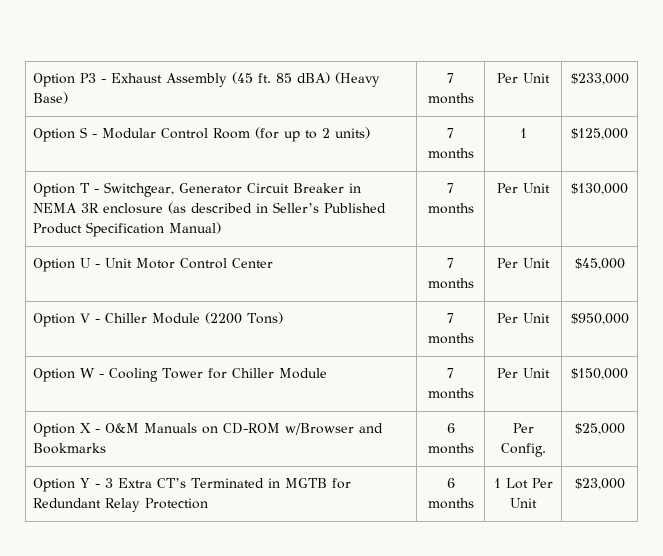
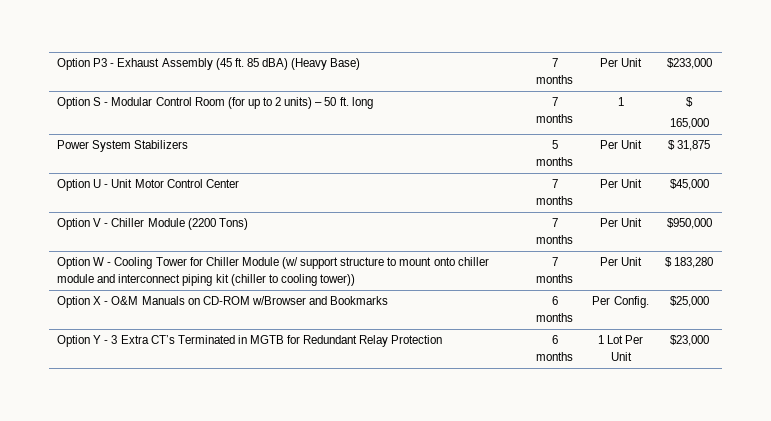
(371, 133) none -> [315,97,373,109] – 50 ft. long
[571,128,628,140] [33,182,362,197] [33,202,387,214] [33,222,222,237] [447,183,454,193] [427,203,474,214] [497,183,550,193] [571,183,628,195] $125,000 // Option T - Switchgear, Generator Circuit Breaker in NEMA 3R enclosure (as described in Seller’s Published Product Specification Manual) | 7 months | Per Unit | $130,000 -> [686,97,693,107] [669,118,709,129] [57,140,189,152] [551,140,558,149] [536,157,573,166] [599,140,643,149] [667,140,711,151] $ // 165,000 // Power System Stabilizers | 5 months | Per Unit | $ 31,875
[447,368,454,378] [427,388,474,399] [497,368,550,378] [571,368,628,380] | 7 months | Per Unit | $150,000 -> [282,257,489,269] [57,274,356,286] [551,257,558,266] [536,274,573,283] [599,257,643,266] [664,257,714,268] (w/ support structure to mount onto chiller module and interconnect piping kit (chiller to cooling tower)) | 7 months | Per Unit | $ 183,280

